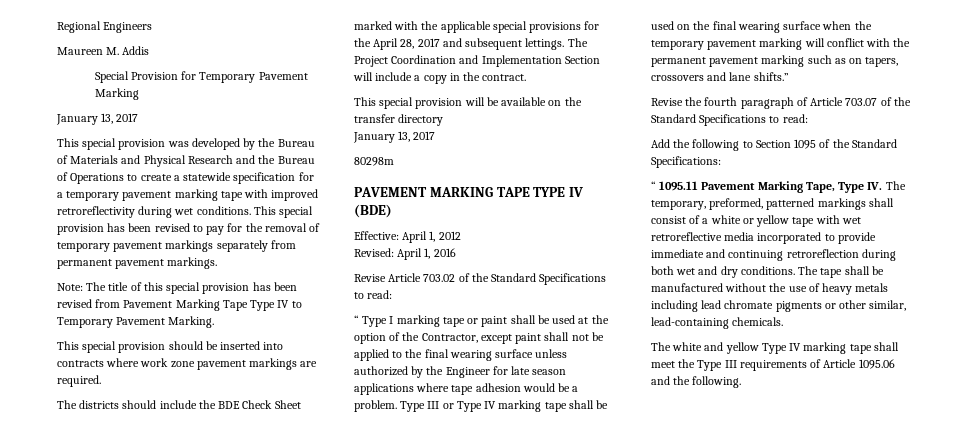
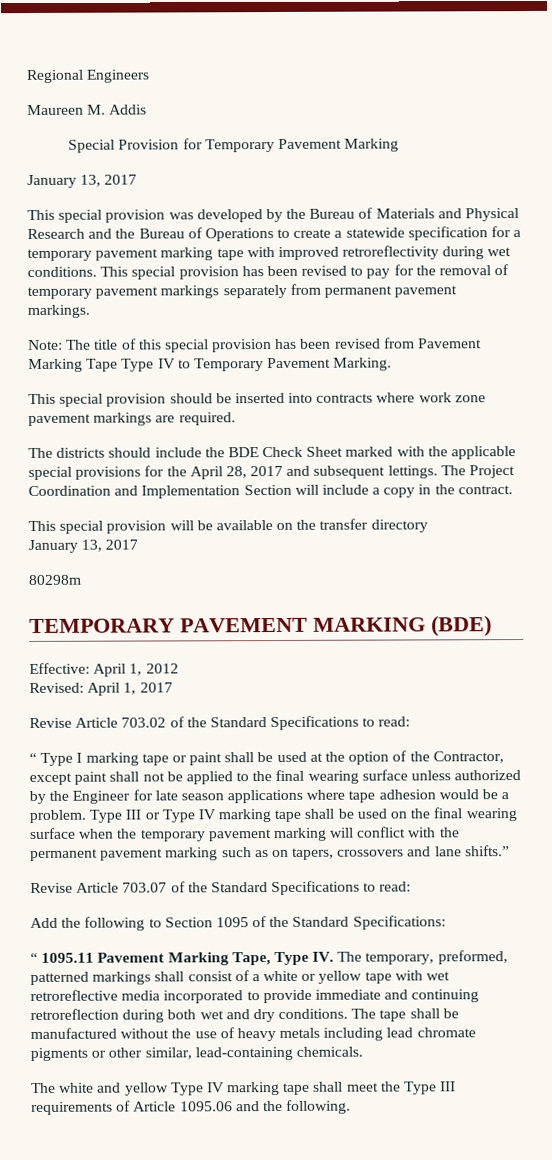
(394, 161) none -> [29,618,175,633] TEMPORARY
[496,187,584,197] TAPE TYPE IV -> (426, 624) none
[433,248,456,257] 2016 -> [139,682,173,693] 2017
[685,97,808,109] the fourth paragraph of -> (73, 887) none

